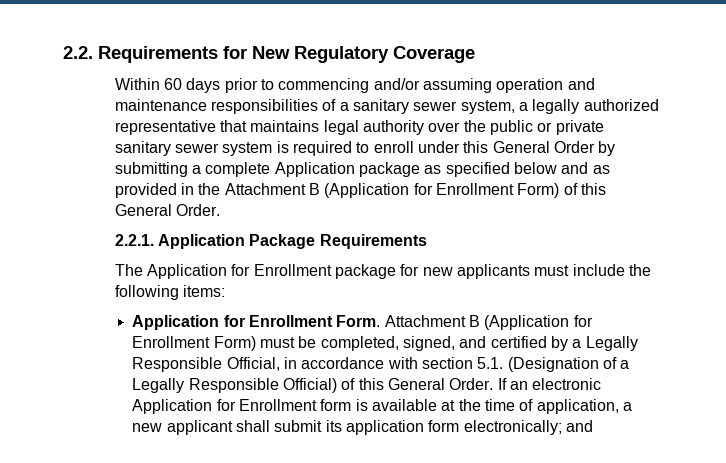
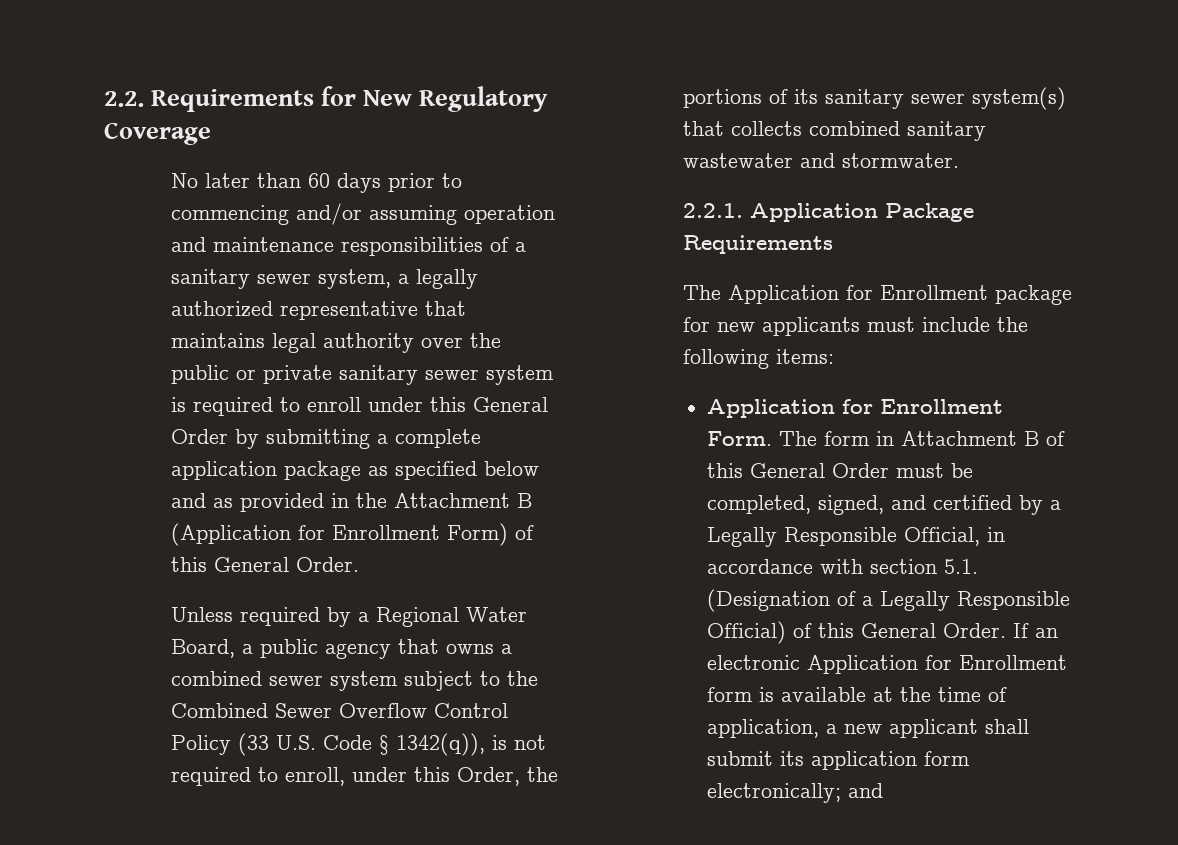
[114,78,160,90] Within -> [171,173,302,188] No later than
[274,162,355,177] Application -> [171,461,278,480] application
(221, 210) none -> [171,607,528,627] [171,639,513,659] [171,671,539,691] [171,703,509,718] [171,733,547,756] [171,767,559,786] [683,87,1067,110] [683,121,987,141] [683,153,960,168] // Unless required by a Regional Water Board, a public agency that owns a combined sewer system subject to the Combined Sewer Overflow Control Policy (33 U.S. Code § 1342(q)), is not required to enroll, under this Order, the portions of its sanitary sewer system(s) that collects combined sanitary wastewater and stormwater.
[384,315,593,330] [132,336,256,351] Attachment B (Application for Enrollment Form) -> [779,431,1066,446] [707,463,890,478] The form in Attachment B of this General Order

